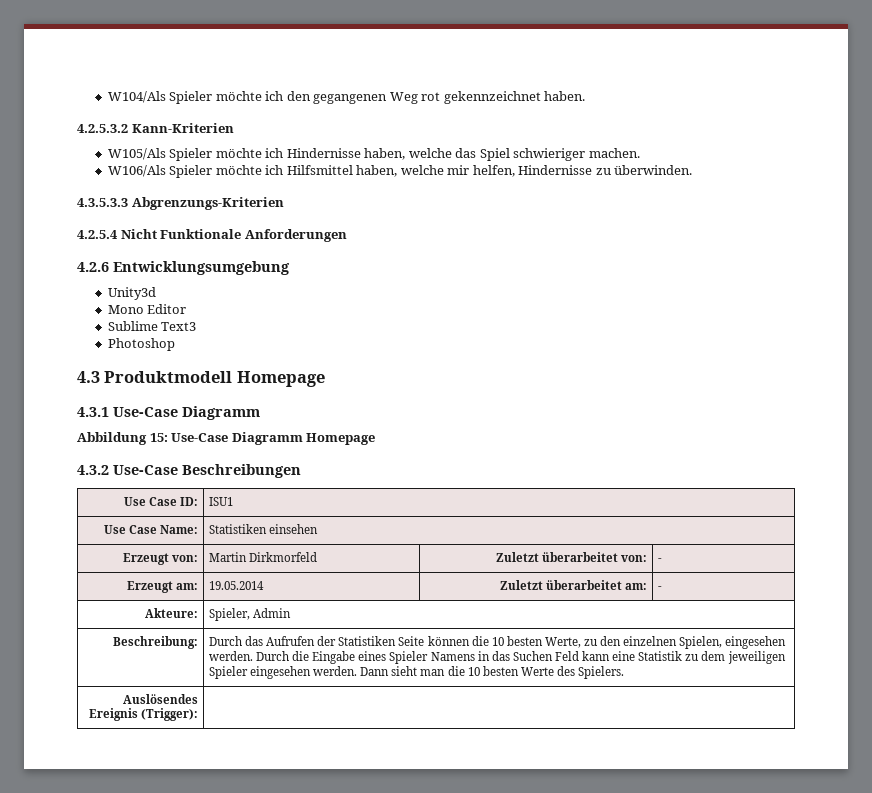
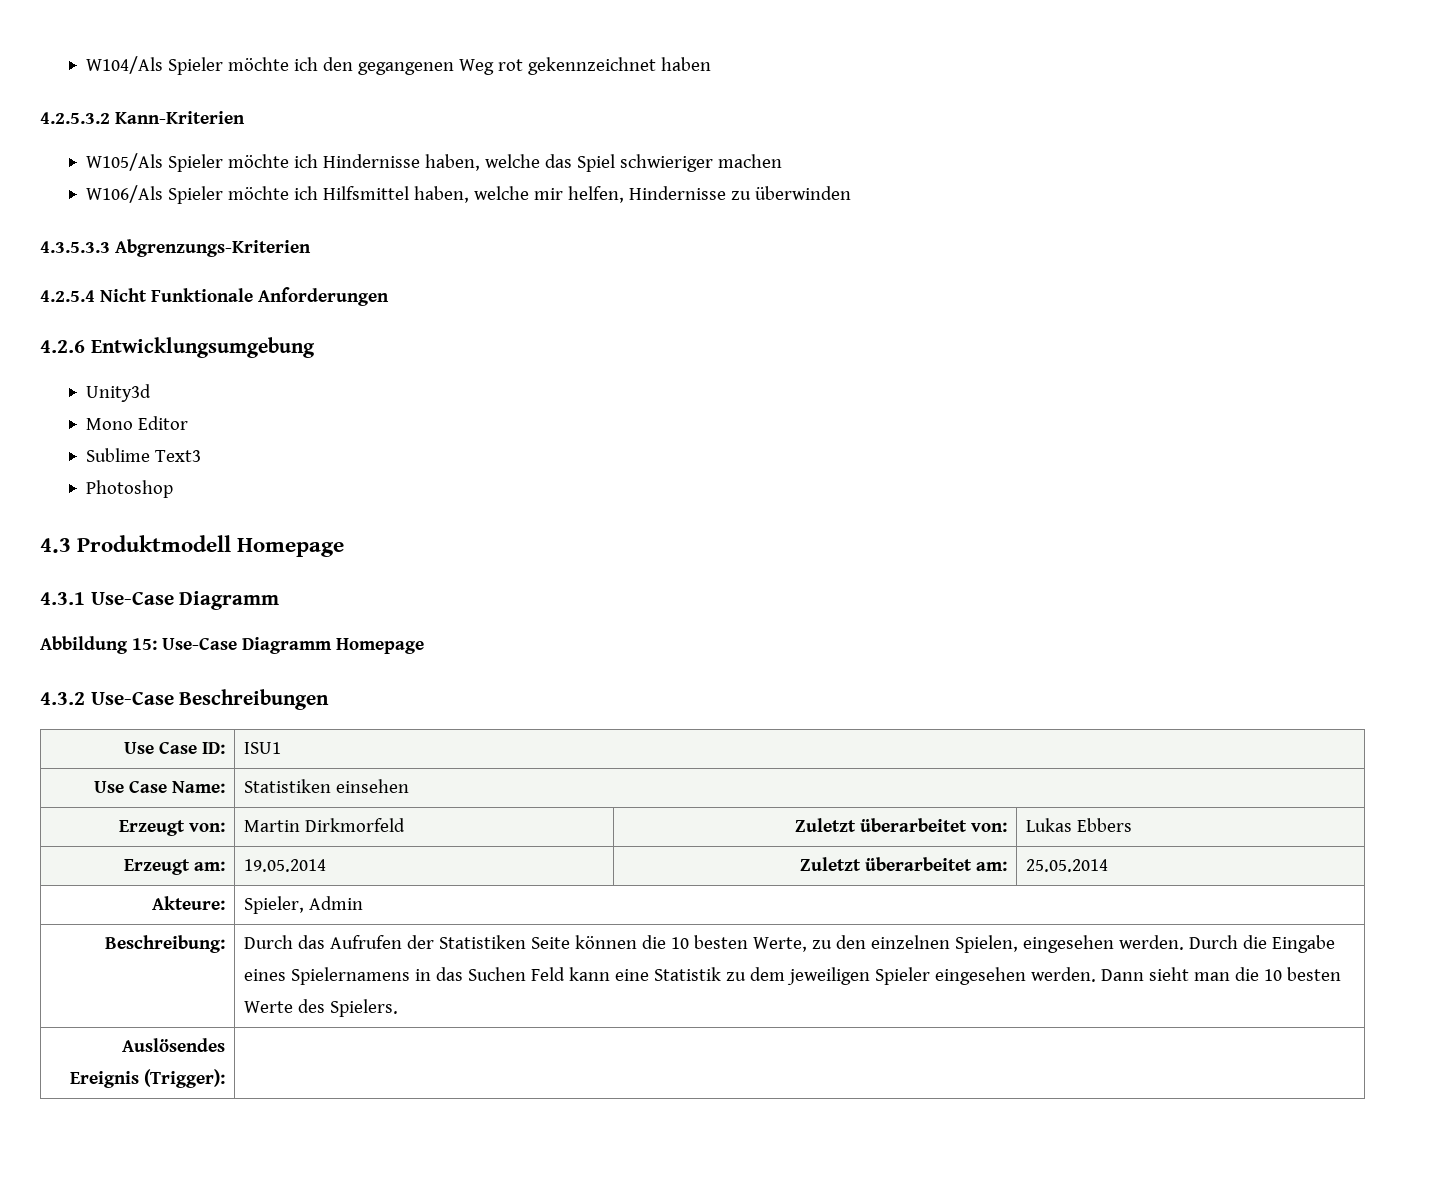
[544,91,586,101] haben. -> [660,57,711,71] haben
[588,148,640,158] machen. -> [717,154,782,168] machen
[614,165,693,175] überwinden. -> [754,186,851,200] überwinden
[657,558,662,562] - -> [1025,818,1132,832] Lukas Ebbers
[657,586,662,590] - -> [1025,859,1108,872] 25.05.2014
[389,651,475,664] Spieler Namens -> [290,967,410,985] Spielernamens

